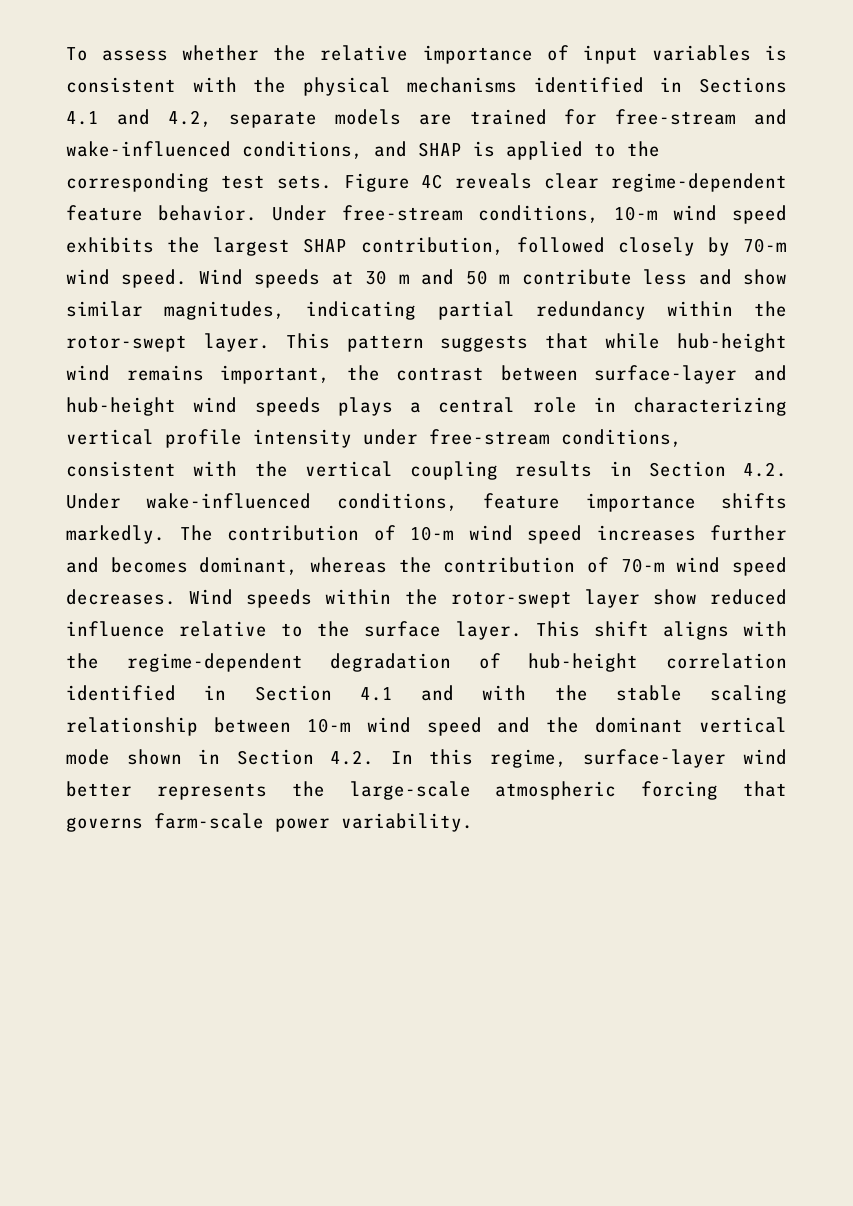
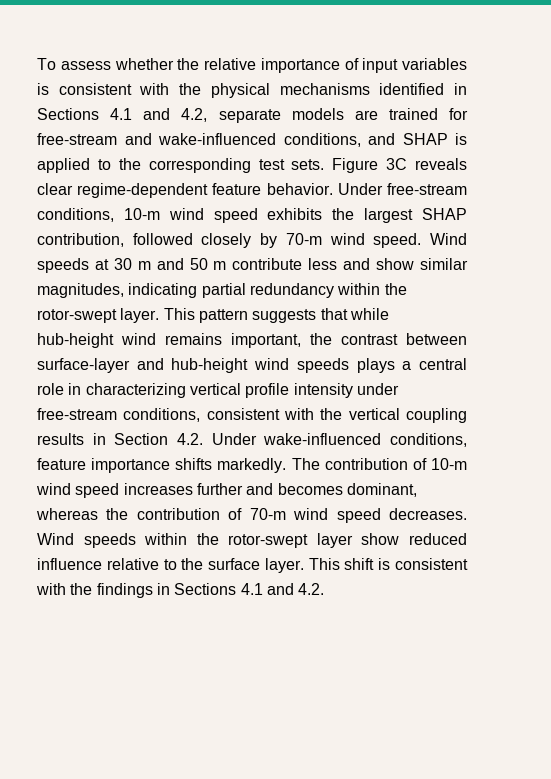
[421,174,444,189] 4C -> [386,158,408,170] 3C
[662,621,787,640] [66,653,788,672] [66,685,787,704] [66,717,787,736] [66,749,787,768] [66,781,787,800] [66,813,473,832] aligns with the regime-dependent degradation of hub-height correlation identified in Section 4.1 and with the stable scaling relationship between 10-m wind speed and the dominant vertical mode shown in Section 4.2. In this regime, surface-layer wind better represents the large-scale atmospheric forcing that governs farm-scale power variability. -> [378,558,468,570] [36,583,325,598] is consistent with the findings in Sections 4.1 and 4.2.

